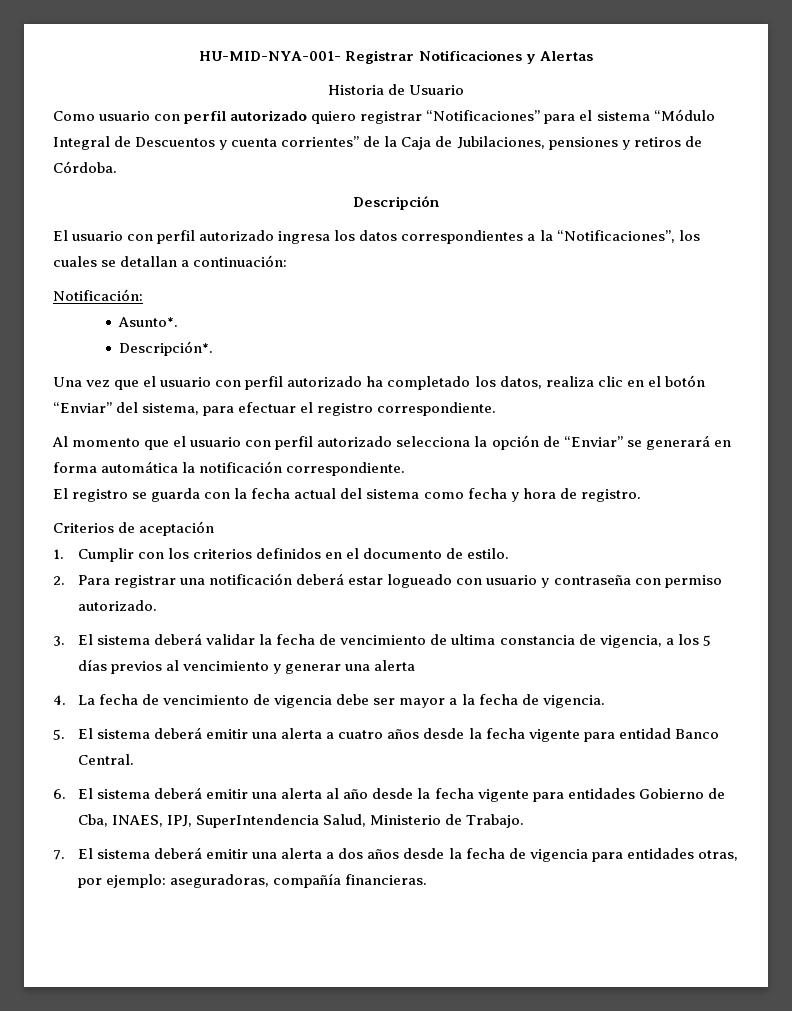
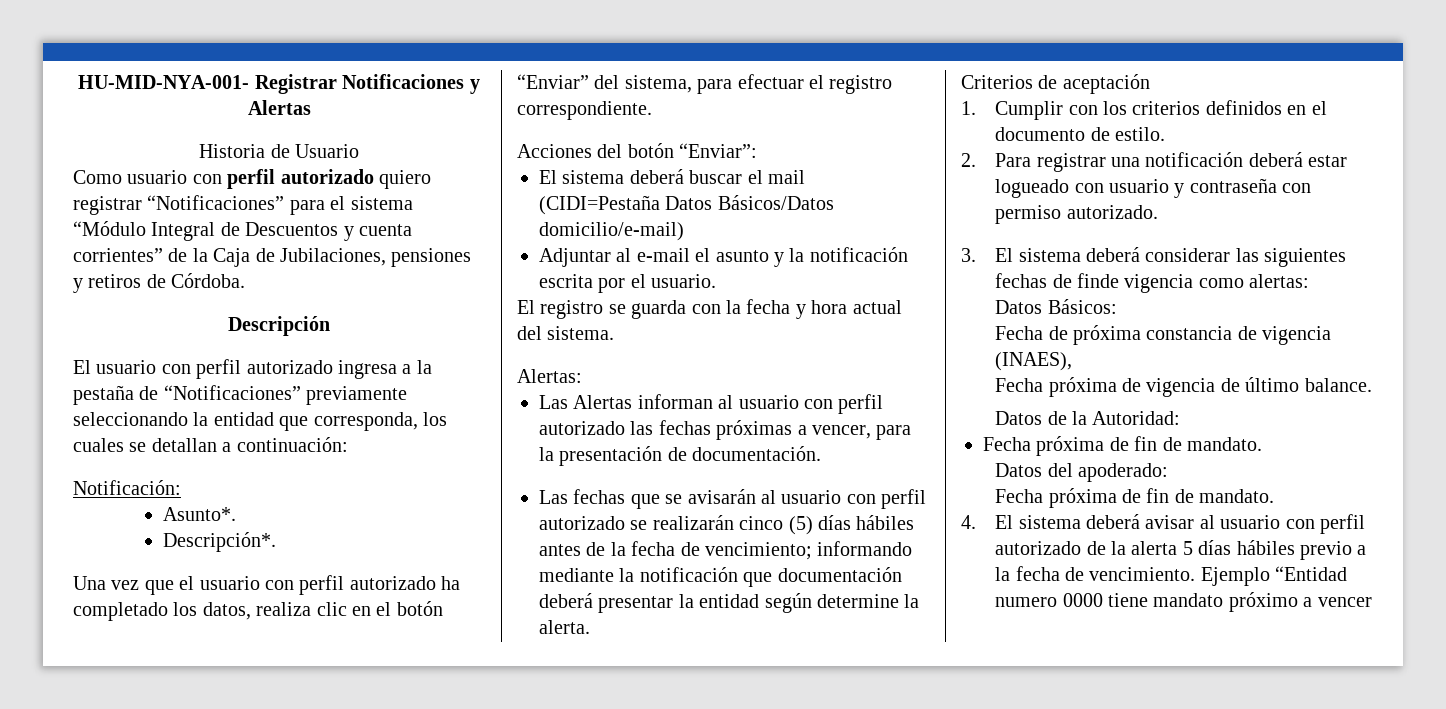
[334,230,675,244] los datos correspondientes a la “Notificaciones”, -> [402,360,432,374] [73,385,408,405] [73,412,418,431] a la pestaña de “Notificaciones” previamente seleccionando la entidad que corresponda,
[52,435,731,450] [53,461,406,476] Al momento que el usuario con perfil autorizado selecciona la opción de “Enviar” se generará en forma automática la notificación correspondiente. -> [517,143,758,158] [539,169,805,184] [539,195,834,215] [539,222,684,241] [539,247,908,267] [539,274,717,293] Acciones del botón “Enviar”: // El sistema deberá buscar el mail (CIDI=Pestaña Datos Básicos/Datos domicilio/e-mail) // Adjuntar al e-mail el asunto y la notificación escrita por el usuario.
[294,488,641,502] actual del sistema como fecha y hora de registro. -> [795,300,902,319] [517,326,615,340] [517,369,582,383] [539,394,884,414] [539,420,912,440] [539,446,822,466] [539,489,927,509] [539,515,915,535] [539,541,913,560] [539,567,902,587] [539,593,920,613] [539,620,590,634] y hora actual del sistema. // Alertas: // Las Alertas informan al usuario con perfil autorizado las fechas próximas a vencer, para la presentación de documentación. // Las fechas que se avisarán al usuario con perfil autorizado se realizarán cinco (5) días hábiles antes de la fecha de vencimiento; informando mediante la notificación que documentación deberá presentar la entidad según determine la alerta.
[206,634,711,648] [77,659,416,674] [53,694,605,708] [53,727,719,742] [77,754,134,765] [53,787,725,802] [77,814,525,828] [53,847,738,862] [77,873,428,888] validar la fecha de vencimiento de ultima constancia de vigencia, a los 5 días previos al vencimiento y generar una alerta // 4. La fecha de vencimiento de vigencia debe ser mayor a la fecha de vigencia. // 5. El sistema deberá emitir una alerta a cuatro años desde la fecha vigente para entidad Banco Central. // 6. El sistema deberá emitir una alerta al año desde la fecha vigente para entidades Gobierno de Cba, INAES, IPJ, SuperIntendencia Salud, Ministerio de Trabajo. // 7. El sistema deberá emitir una alerta a dos años desde la fecha de vigencia para entidades otras, por ejemplo: aseguradoras, compañía financieras. -> [1145,248,1347,267] [995,273,1310,293] [995,299,1117,314] [995,325,1332,345] [995,352,1073,371] [995,377,1372,397] [995,411,1181,425] [983,436,1262,456] [995,463,1168,482] [995,488,1275,508] [961,514,1365,534] [995,540,1367,560] [995,566,1348,586] [995,592,1372,612] considerar las siguientes fechas de finde vigencia como alertas: // Datos Básicos: // Fecha de próxima constancia de vigencia (INAES), // Fecha próxima de vigencia de último balance. // Datos de la Autoridad: // Fecha próxima de fin de mandato. // Datos del apoderado: // Fecha próxima de fin de mandato. // 4. El sistema deberá avisar al usuario con perfil autorizado de la alerta 5 días hábiles previo a la fecha de vencimiento. Ejemplo “Entidad numero 0000 tiene mandato próximo a vencer

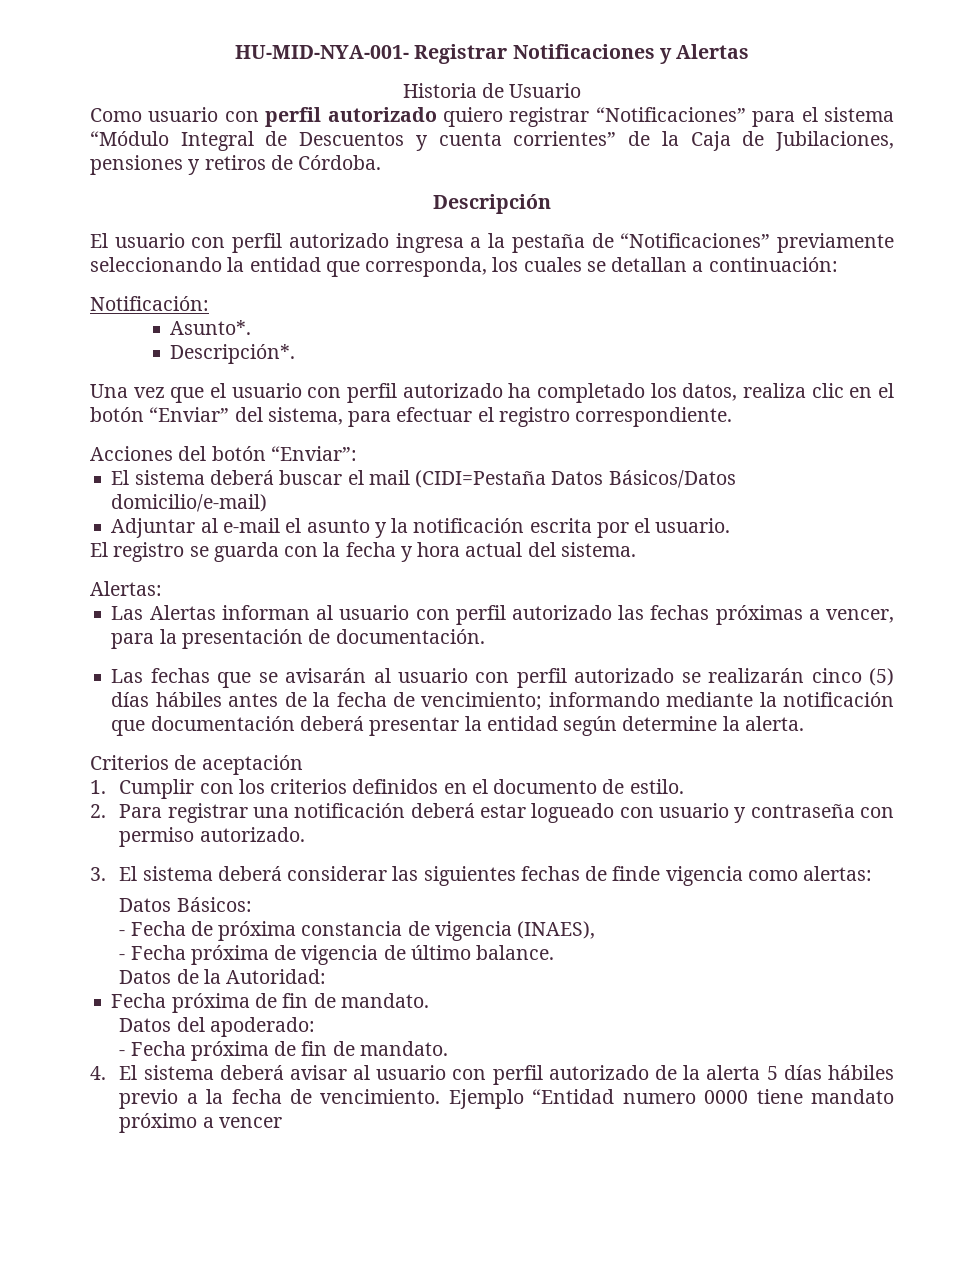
(1117, 306) none -> [119,930,126,936] -
(1073, 361) none -> [119,954,126,960] -
(1168, 472) none -> [119,1050,126,1056] -

